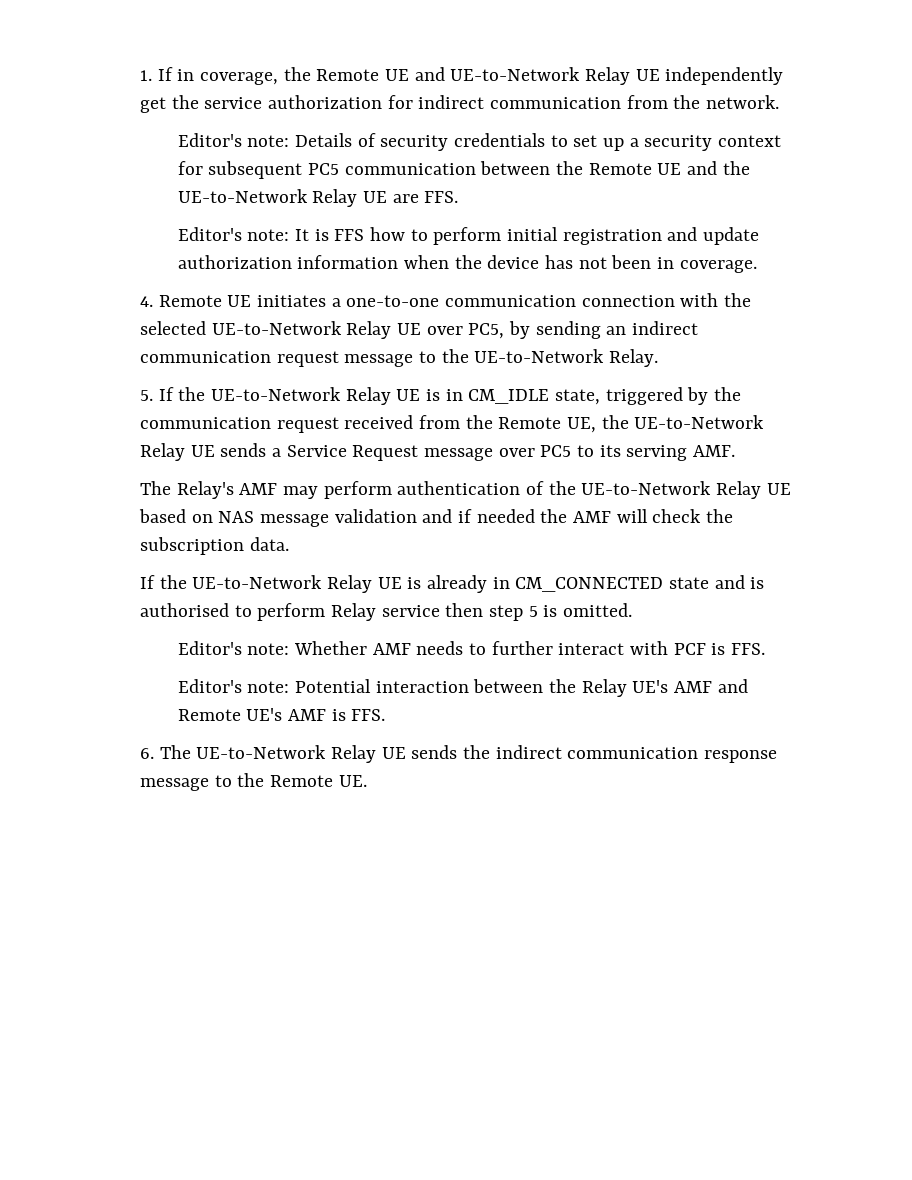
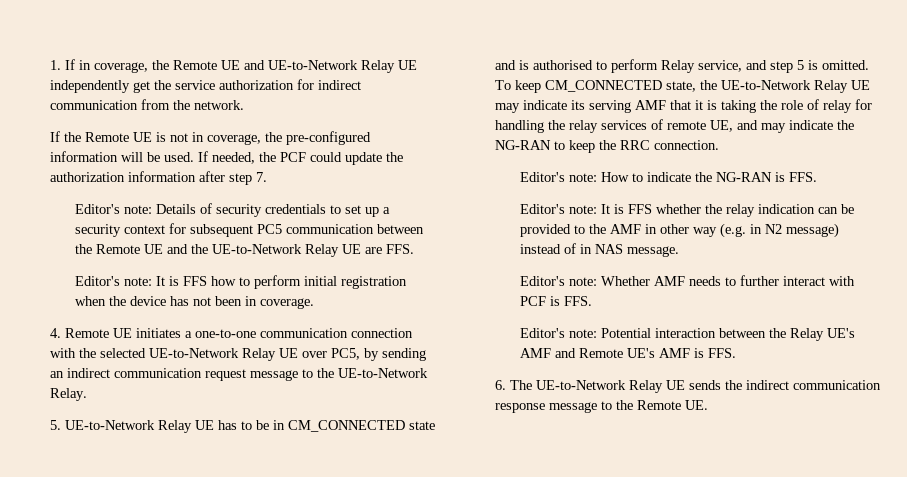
(779, 102) none -> [49,131,371,145] [49,151,403,165] [49,171,267,185] // If the Remote UE is not in coverage, the pre-configured information will be used. If needed, the PCF could update the authorization information after step 7.
[667,227,760,245] [177,255,399,269] and update authorization information -> (407, 282) none
[158,387,741,405] [139,415,765,433] [139,443,735,461] [139,481,791,499] [138,509,733,527] [139,537,289,555] [139,575,487,593] If the UE-to-Network Relay UE is in CM_IDLE state, triggered by the communication request received from the Remote UE, the UE-to-Network Relay UE sends a Service Request message over PC5 to its serving AMF. // The Relay's AMF may perform authentication of the UE-to-Network Relay UE based on NAS message validation and if needed the AMF will check the subscription data. // If the UE-to-Network Relay UE is already -> [64,420,269,433] UE-to-Network Relay UE has to be
[381,603,484,617] service then -> [697,60,767,72] service, and
(632, 610) none -> [494,80,870,93] [494,99,872,113] [494,119,854,133] [494,140,719,153] [519,172,817,182] [519,204,854,217] [519,223,839,238] [519,243,679,257] To keep CM_CONNECTED state, the UE-to-Network Relay UE may indicate its serving AMF that it is taking the role of relay for handling the relay services of remote UE, and may indicate the NG-RAN to keep the RRC connection. // Editor's note: How to indicate the NG-RAN is FFS. // Editor's note: It is FFS whether the relay indication can be provided to the AMF in other way (e.g. in N2 message) instead of in NAS message.

